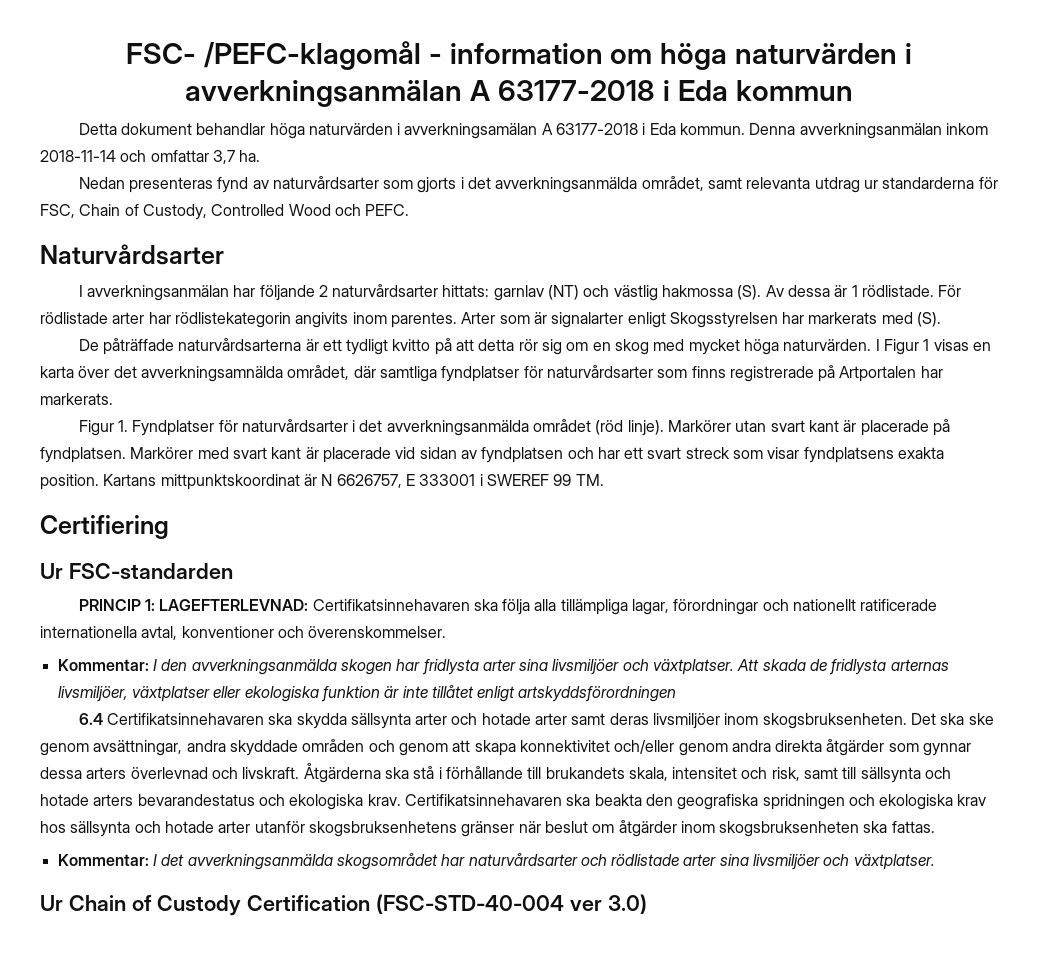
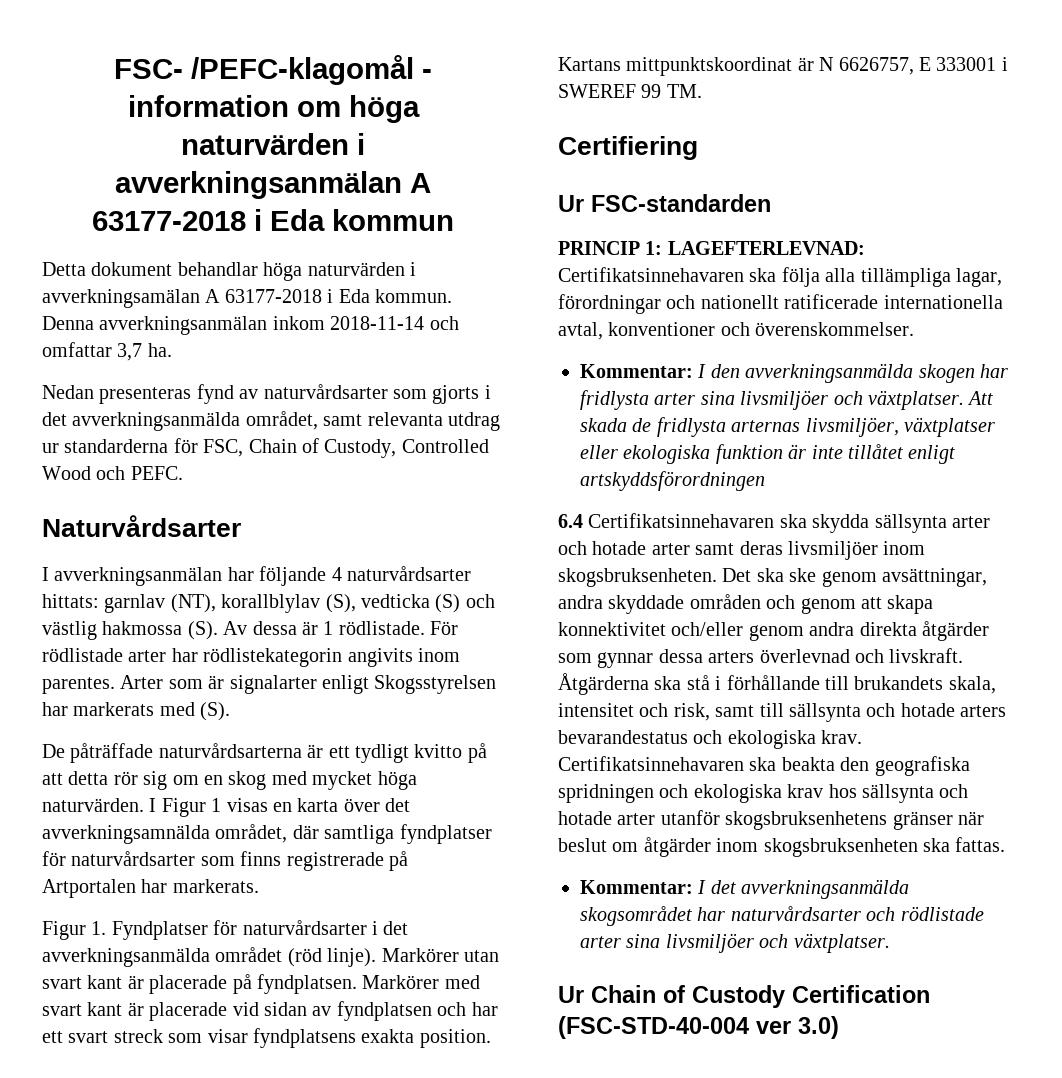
[318,285,328,297] 2 -> [331,567,342,581] 4
[548,285,580,300] (NT) -> [170,594,461,613] (NT), korallblylav (S), vedticka (S)

